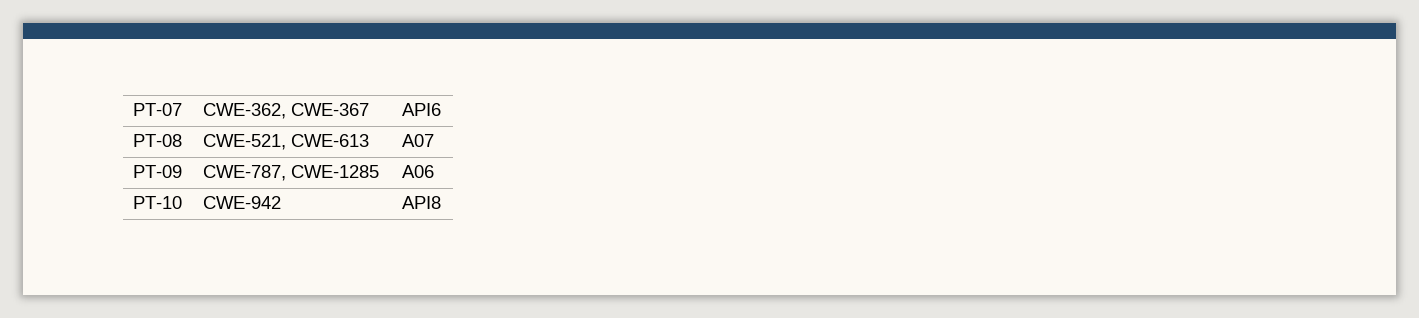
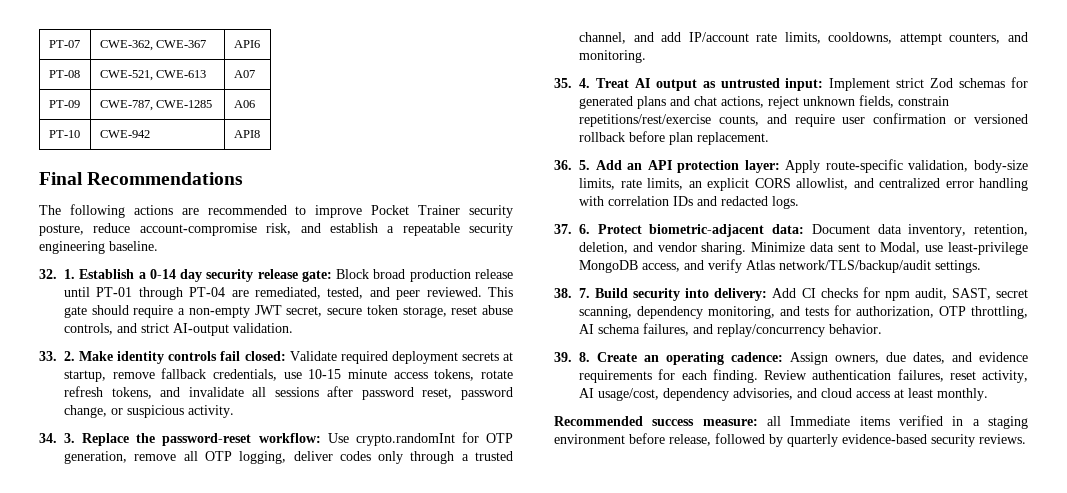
(442, 202) none -> [39,172,244,185] [39,204,514,218] [39,223,513,236] [39,241,158,254] [39,269,513,282] [64,287,513,300] [64,305,513,318] [64,323,293,336] [39,351,513,364] [64,368,513,382] [64,386,513,400] [64,405,234,418] [39,432,513,446] [64,451,514,464] [579,32,1028,45] [579,50,646,63] [554,77,1028,91] [579,95,949,109] [579,113,1028,127] [579,131,769,145] [554,159,1028,173] [579,178,1028,191] [579,196,799,209] [554,224,1028,237] [579,242,1028,255] [579,259,981,273] [554,287,1028,301] [579,305,1028,319] [579,323,882,337] [554,352,1028,365] [579,369,1028,383] [579,388,988,401] [554,415,1028,429] [554,433,1026,447] // Final Recommendations // The following actions are recommended to improve Pocket Trainer security posture, reduce account-compromise risk, and establish a repeatable security engineering baseline. // 32. 1. Establish a 0-14 day security release gate: Block broad production release until PT-01 through PT-04 are remediated, tested, and peer reviewed. This gate should require a non-empty JWT secret, secure token storage, reset abuse controls, and strict AI-output validation. // 33. 2. Make identity controls fail closed: Validate required deployment secrets at startup, remove fallback credentials, use 10-15 minute access tokens, rotate refresh tokens, and invalidate all sessions after password reset, password change, or suspicious activity. // 34. 3. Replace the password-reset workflow: Use crypto.randomInt for OTP generation, remove all OTP logging, deliver codes only through a trusted channel, and add IP/account rate limits, cooldowns, attempt counters, and monitoring. // 35. 4. Treat AI output as untrusted input: Implement strict Zod schemas for generated plans and chat actions, reject unknown fields, constrain repetitions/rest/exercise counts, and require user confirmation or versioned rollback before plan replacement. // 36. 5. Add an API protection layer: Apply route-specific validation, body-size limits, rate limits, an explicit CORS allowlist, and centralized error handling with correlation IDs and redacted logs. // 37. 6. Protect biometric-adjacent data: Document data inventory, retention, deletion, and vendor sharing. Minimize data sent to Modal, use least-privilege MongoDB access, and verify Atlas network/TLS/backup/audit settings. // 38. 7. Build security into delivery: Add CI checks for npm audit, SAST, secret scanning, dependency monitoring, and tests for authorization, OTP throttling, AI schema failures, and replay/concurrency behavior. // 39. 8. Create an operating cadence: Assign owners, due dates, and evidence requirements for each finding. Review authentication failures, reset activity, AI usage/cost, dependency advisories, and cloud access at least monthly. // Recommended success measure: all Immediate items verified in a staging environment before release, followed by quarterly evidence-based security reviews.

